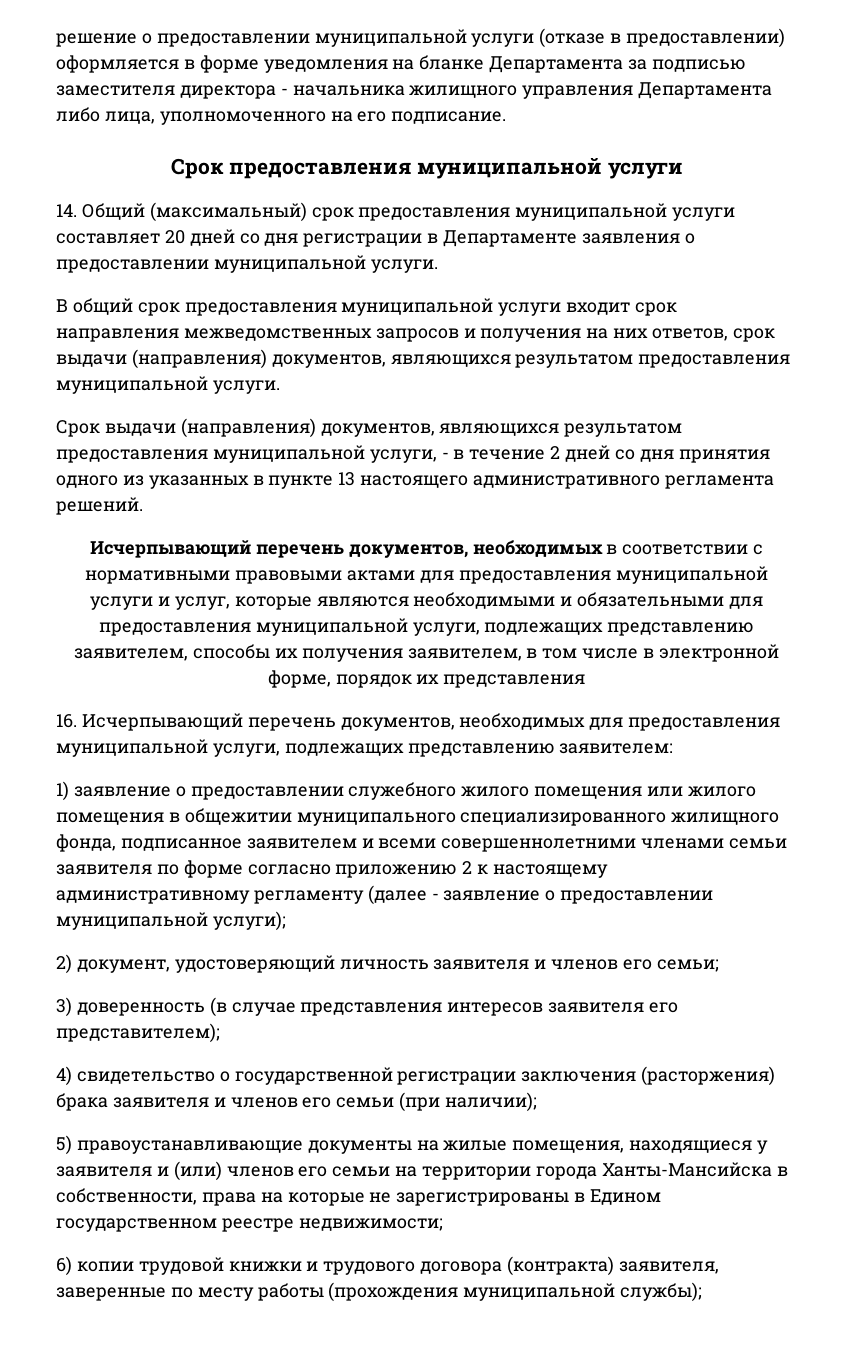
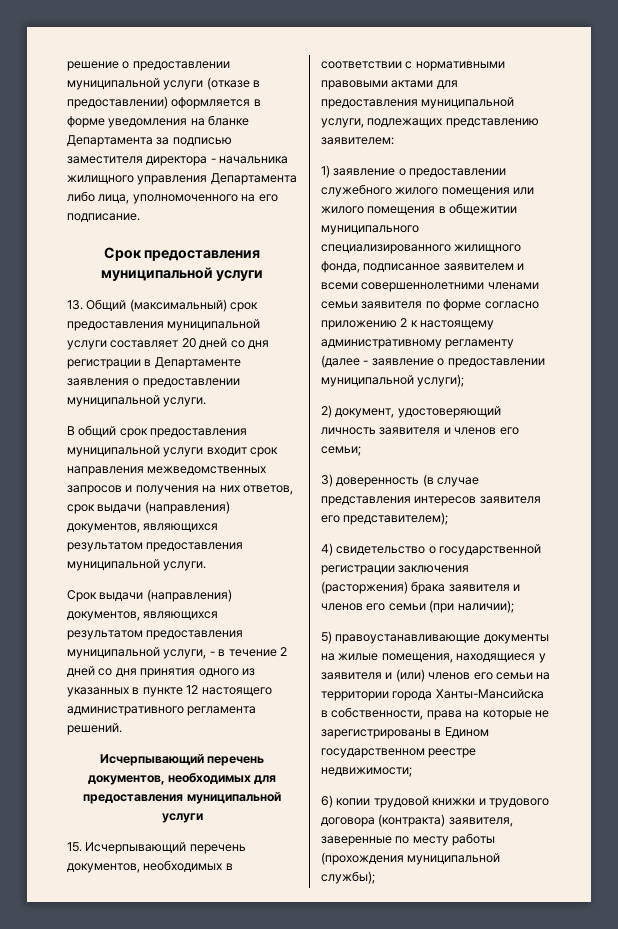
[56,204,77,217] 14. -> [67,300,83,310] 13.
[338,472,356,486] 13 -> [186,685,199,694] 12
(603, 548) none -> [254,775,277,784] [83,792,281,804] [161,813,203,823] [67,842,246,854] [67,860,223,873] для предоставления муниципальной услуги // 15. Исчерпывающий перечень документов, необходимых
[90,592,763,610] [98,618,755,636] [74,644,779,662] [267,670,586,688] [56,713,781,731] [56,739,208,757] услуги и услуг, которые являются необходимыми и обязательными для предоставления муниципальной услуги, подлежащих представлению заявителем, способы их получения заявителем, в том числе в электронной форме, порядок их представления // 16. Исчерпывающий перечень документов, необходимых для предоставления муниципальной -> (515, 103) none

